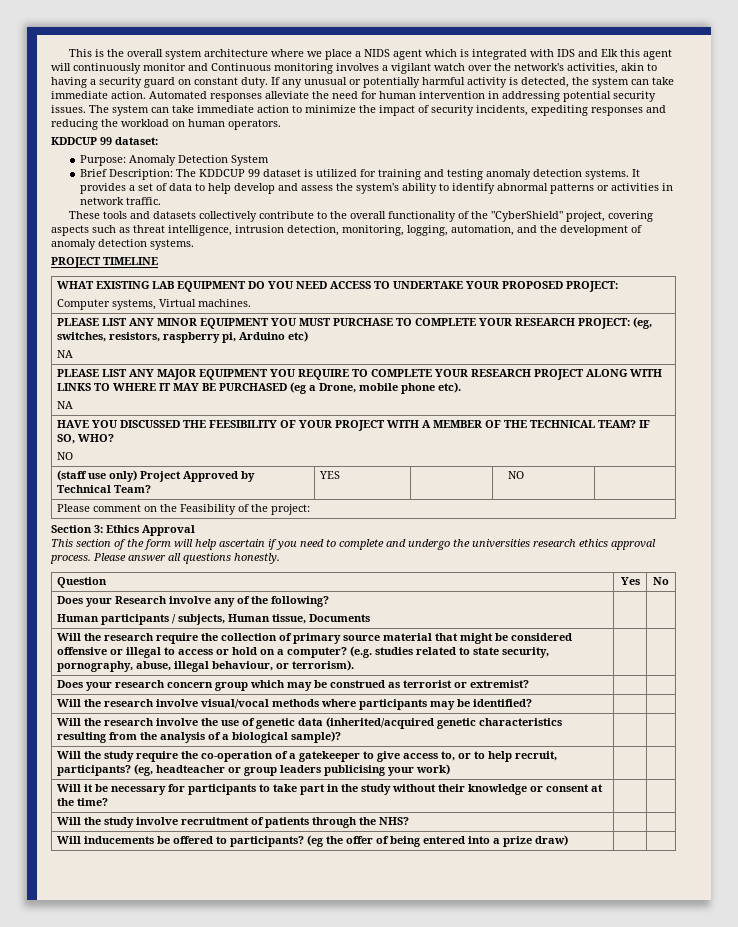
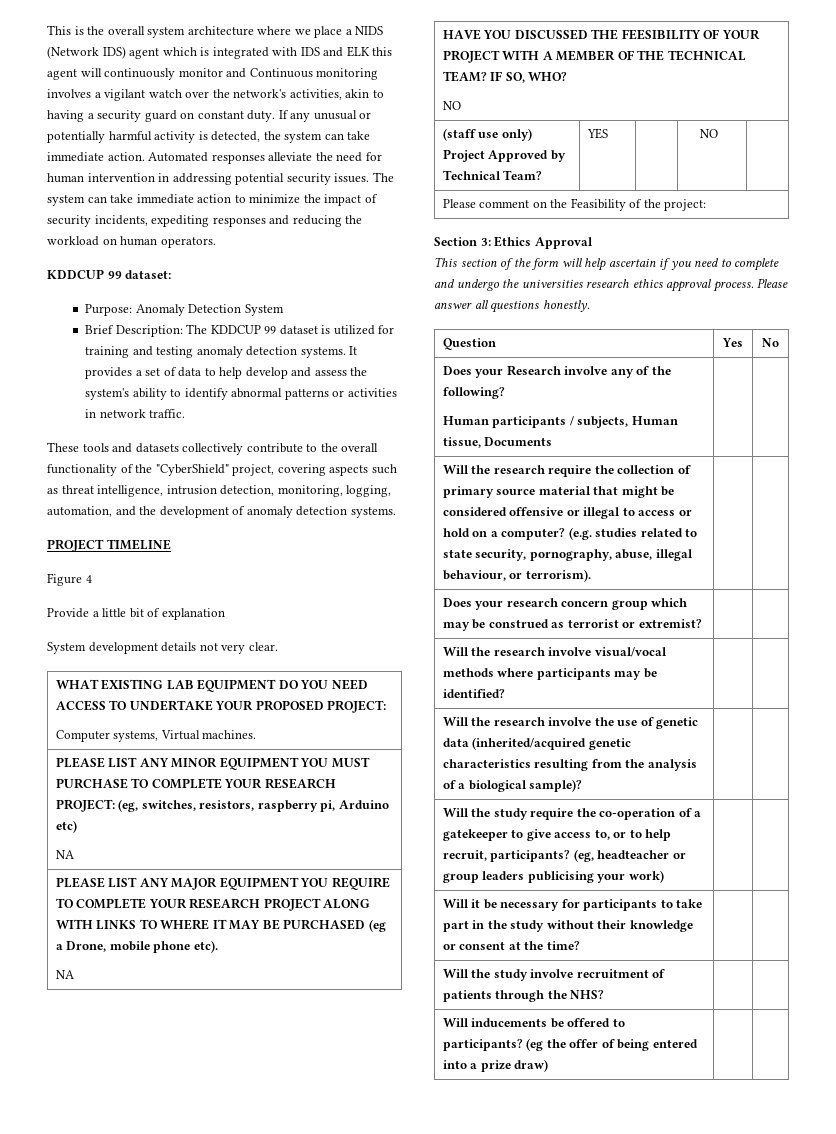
(391, 53) none -> [47,46,126,59] (Network IDS)
[601,49,619,57] Elk -> [346,46,370,57] ELK
(158, 261) none -> [47,573,92,586] [47,608,225,620] [47,642,278,654] // Figure 4 // Provide a little bit of explanation // System development details not very clear.

